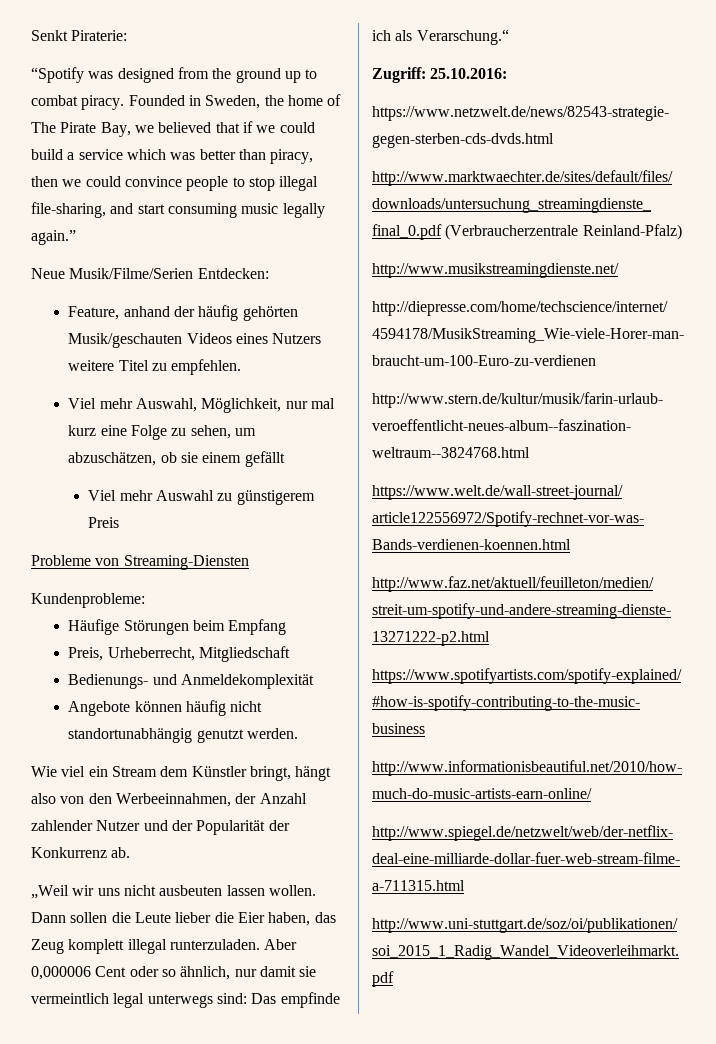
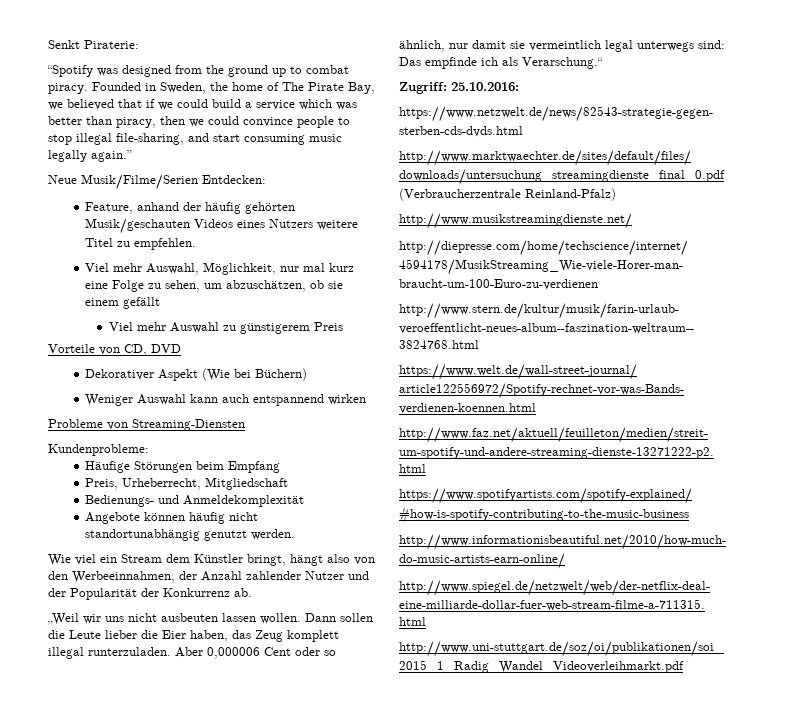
(120, 522) none -> [48,344,181,356] [85,368,308,381] [85,394,367,406] // Vorteile von CD, DVD // Dekorativer Aspekt (Wie bei Büchern) // Weniger Auswahl kann auch entspannend wirken

